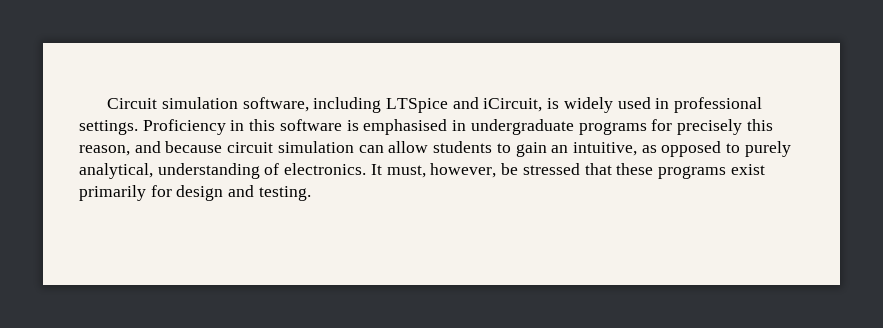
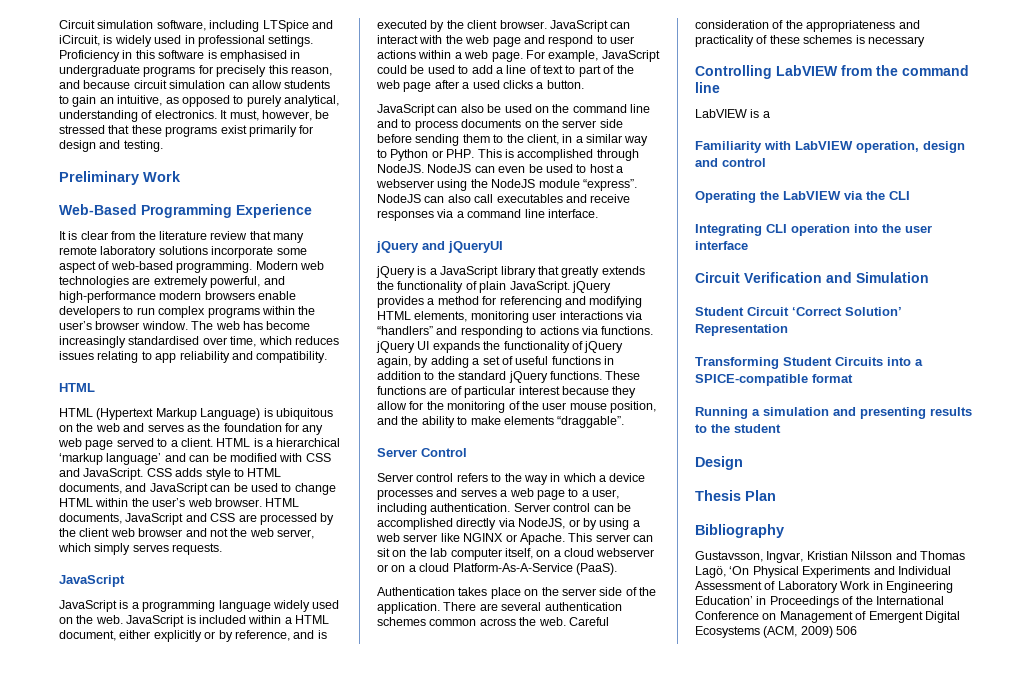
(311, 193) none -> [59,171,181,185] [59,204,312,218] [59,231,304,243] [59,246,307,258] [59,261,324,273] [59,276,285,288] [59,291,297,303] [59,306,316,318] [59,321,311,330] [59,336,339,348] [59,351,328,363] [59,383,95,392] [59,408,333,420] [59,423,324,435] [58,438,341,450] [59,453,331,465] [59,468,282,480] [59,483,336,495] [59,498,300,507] [59,513,335,525] [59,528,314,539] [58,543,223,555] [59,575,125,587] [59,600,340,612] [59,615,329,627] [59,630,327,642] [377,20,631,32] [377,35,634,47] [377,50,660,62] [377,65,634,77] [376,80,584,92] [377,104,650,116] [377,119,623,131] [377,134,649,146] [377,149,639,161] [377,164,623,173] [376,179,637,191] [377,194,631,203] [377,209,598,221] [376,241,503,253] [376,266,645,278] [377,281,611,293] [377,296,643,308] [377,311,642,323] [377,326,654,338] [376,341,624,353] [377,356,614,368] [377,371,641,383] [377,386,637,398] [377,401,656,413] [377,416,625,428] [377,448,467,457] [377,473,646,485] [377,488,619,500] [377,503,631,515] [377,518,640,530] [376,533,653,545] [377,548,655,560] [377,563,617,575] [377,587,656,599] [377,602,622,614] [377,617,609,626] [695,20,920,32] [695,35,925,47] [695,65,969,79] [695,82,720,93] [695,109,770,118] [695,141,965,153] [695,158,766,167] [695,191,910,203] [695,224,932,236] [695,241,748,250] [695,272,929,283] [695,307,902,316] [695,324,788,336] [695,357,923,369] [695,374,853,386] [695,407,972,419] [695,424,781,433] [695,456,743,470] [695,490,776,501] [695,524,784,538] [695,551,965,563] [695,566,951,578] [695,581,953,593] [695,596,944,608] [695,611,960,623] [695,626,858,638] // Preliminary Work // Web-Based Programming Experience // It is clear from the literature review that many remote laboratory solutions incorporate some aspect of web-based programming. Modern web technologies are extremely powerful, and high-performance modern browsers enable developers to run complex programs within the user’s browser window. The web has become increasingly standardised over time, which reduces issues relating to app reliability and compatibility. // HTML // HTML (Hypertext Markup Language) is ubiquitous on the web and serves as the foundation for any web page served to a client. HTML is a hierarchical ‘markup language’ and can be modified with CSS and JavaScript. CSS adds style to HTML documents, and JavaScript can be used to change HTML within the user’s web browser. HTML documents, JavaScript and CSS are processed by the client web browser and not the web server, which simply serves requests. // JavaScript // JavaScript is a programming language widely used on the web. JavaScript is included within a HTML document, either explicitly or by reference, and is executed by the client browser. JavaScript can interact with the web page and respond to user actions within a web page. For example, JavaScript could be used to add a line of text to part of the web page after a used clicks a button. // JavaScript can also be used on the command line and to process documents on the server side before sending them to the client, in a similar way to Python or PHP. This is accomplished through NodeJS. NodeJS can even be used to host a webserver using the NodeJS module “express”. NodeJS can also call executables and receive responses via a command line interface. // jQuery and jQueryUI // jQuery is a JavaScript library that greatly extends the functionality of plain JavaScript. jQuery provides a method for referencing and modifying HTML elements, monitoring user interactions via “handlers” and responding to actions via functions. jQuery UI expands the functionality of jQuery again, by adding a set of useful functions in addition to the standard jQuery functions. These functions are of particular interest because they allow for the monitoring of the user mouse position, and the ability to make elements “draggable”. // Server Control // Server control refers to the way in which a device processes and serves a web page to a user, including authentication. Server control can be accomplished directly via NodeJS, or by using a web server like NGINX or Apache. This server can sit on the lab computer itself, on a cloud webserver or on a cloud Platform-As-A-Service (PaaS). // Authentication takes place on the server side of the application. There are several authentication schemes common across the web. Careful consideration of the appropriateness and practicality of these schemes is necessary // Controlling LabVIEW from the command line // LabVIEW is a // Familiarity with LabVIEW operation, design and control // Operating the LabVIEW via the CLI // Integrating CLI operation into the user interface // Circuit Verification and Simulation // Student Circuit ‘Correct Solution’ Representation // Transforming Student Circuits into a SPICE-compatible format // Running a simulation and presenting results to the student // Design // Thesis Plan // Bibliography // Gustavsson, Ingvar, Kristian Nilsson and Thomas Lagö, ‘On Physical Experiments and Individual Assessment of Laboratory Work in Engineering Education’ in Proceedings of the International Conference on Management of Emergent Digital Ecosystems (ACM, 2009) 506

